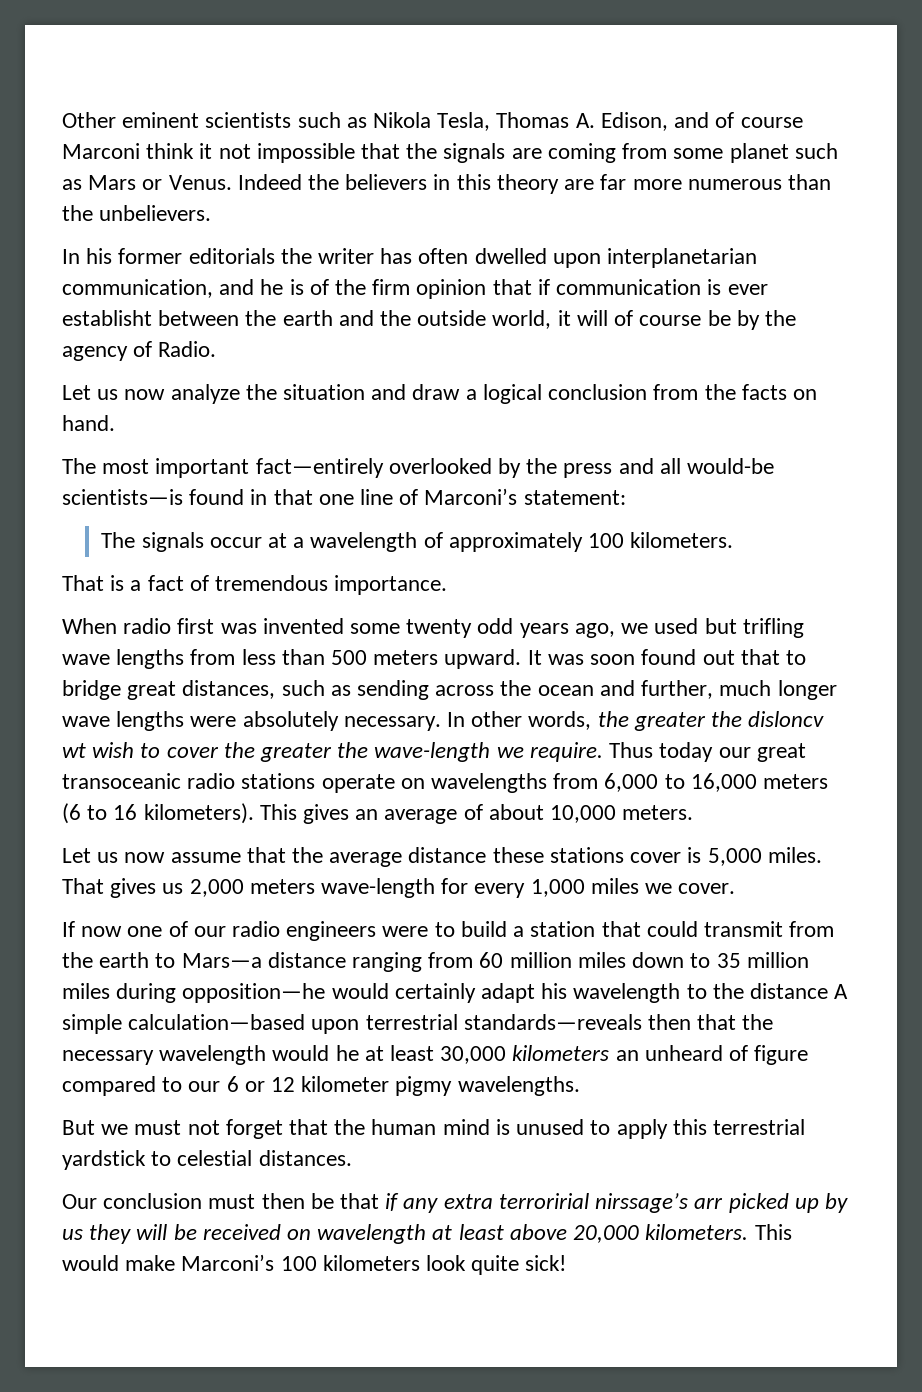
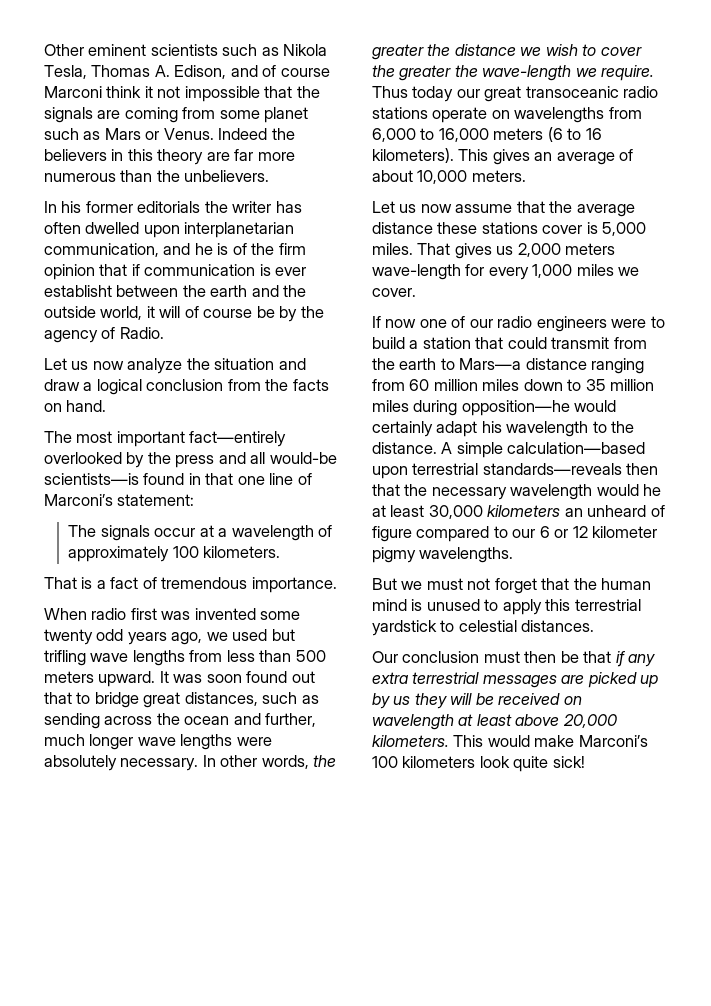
[748,711,825,727] [62,743,86,758] disloncv wt -> [454,44,542,56] distance we
[750,983,829,999] distance -> [372,442,437,454] distance.
[498,1193,724,1213] terroririal nirssage’s arr -> [412,672,585,688] terrestrial messages are

